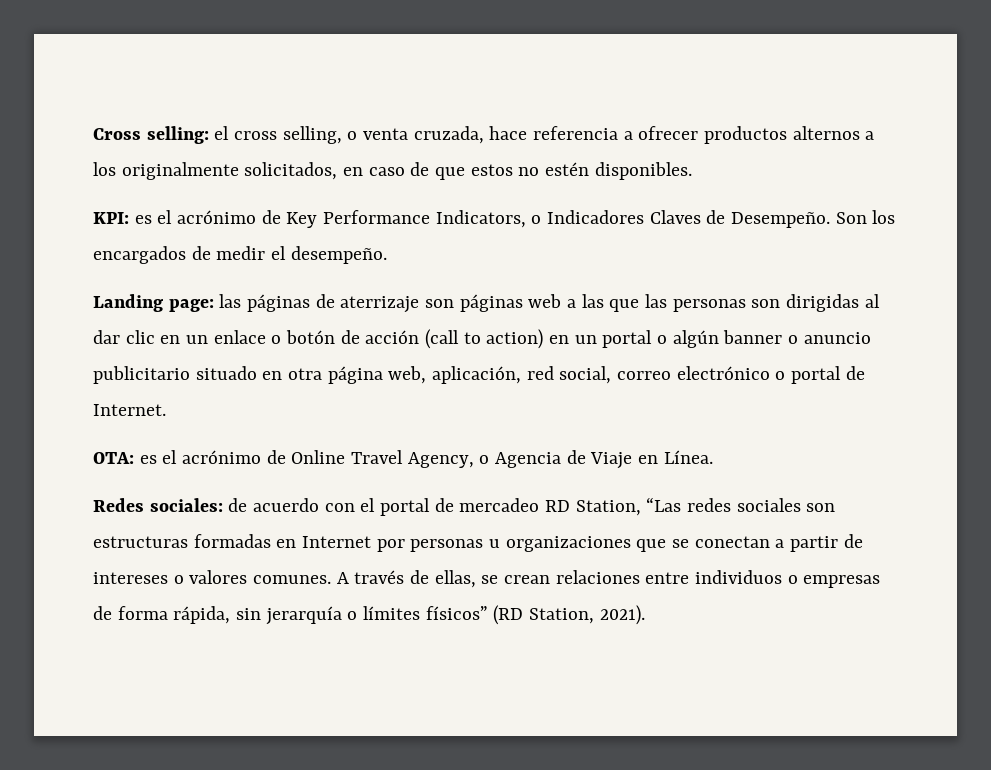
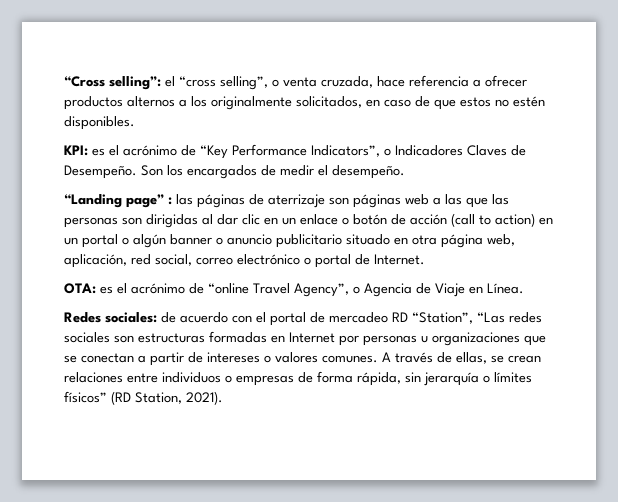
[93,126,342,144] Cross selling: el cross selling, -> [64,76,268,90] “Cross selling”: el “cross selling”,
[286,210,526,228] Key Performance Indicators, -> [200,144,380,159] “Key Performance Indicators”,
[93,294,214,312] Landing page: -> [64,194,172,208] “Landing page” :
[291,450,474,468] Online Travel Agency, -> [208,283,349,297] “online Travel Agency”,
[575,500,641,516] Station, -> [412,312,473,324] “Station”,

